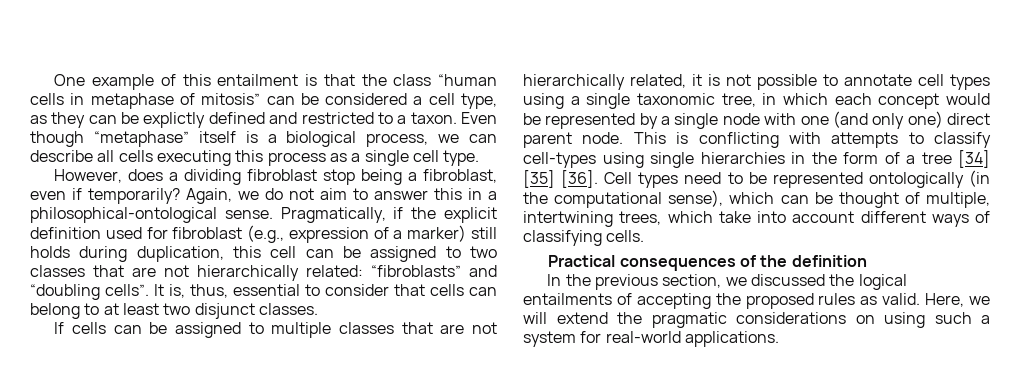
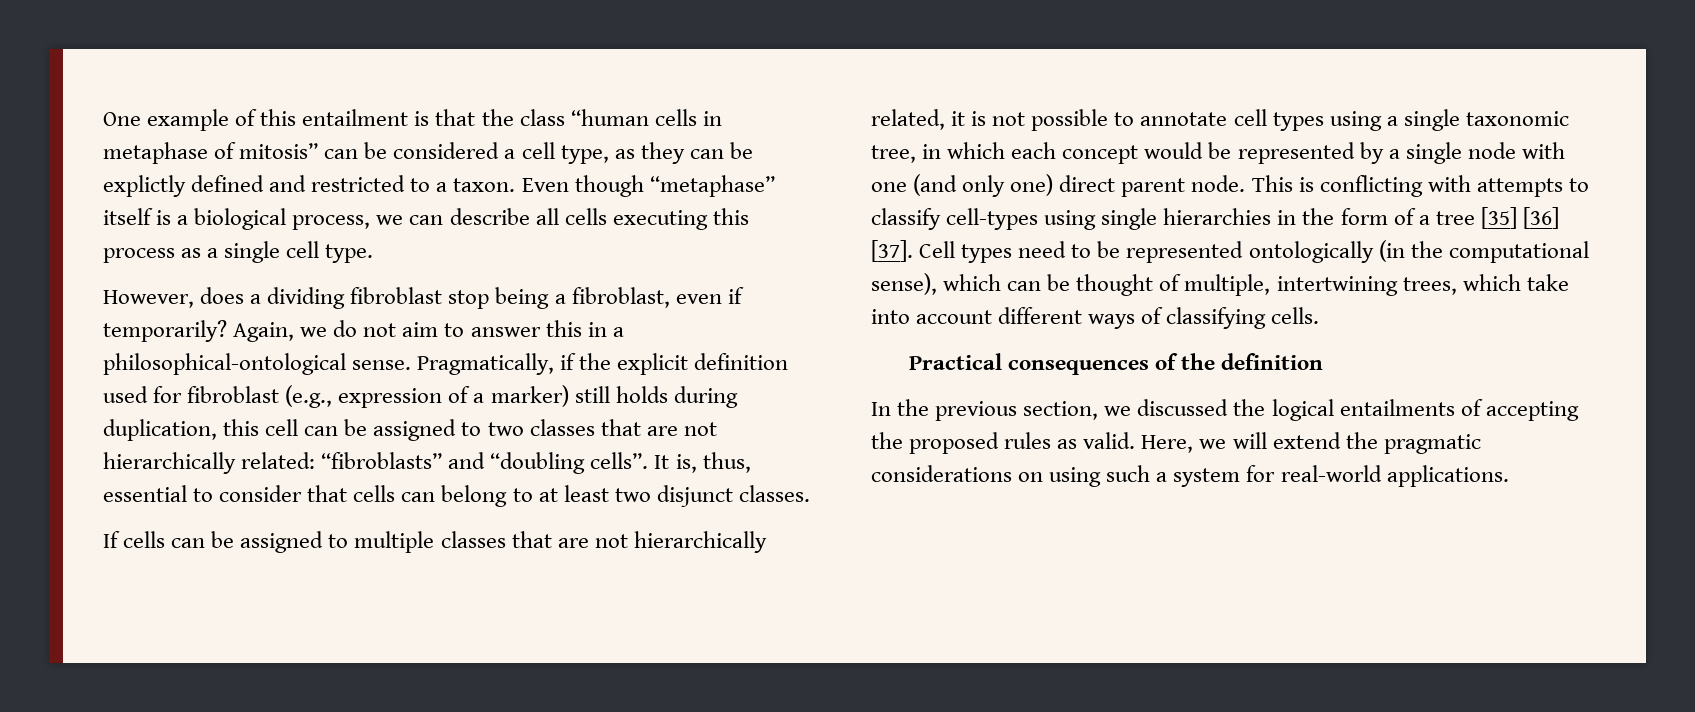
[958,150,990,168] [523,170,599,188] [34] [35] [36]. -> [1480,207,1559,229] [871,240,913,262] [35] [36] [37].

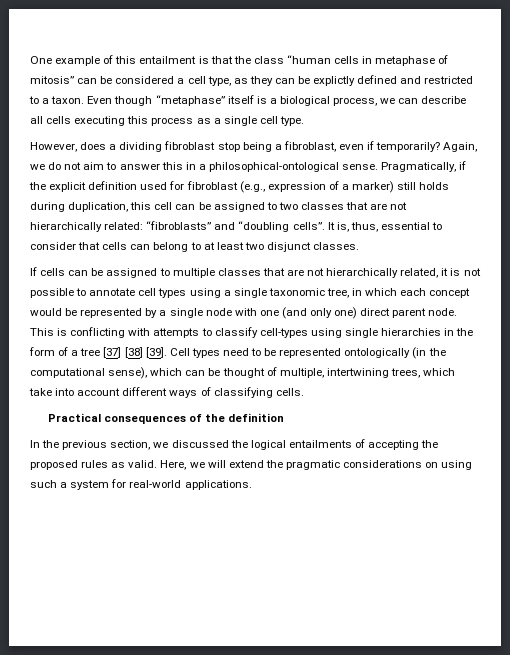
[1480,207,1559,229] [871,240,913,262] [35] [36] [37]. -> [103,347,167,358] [37] [38] [39].

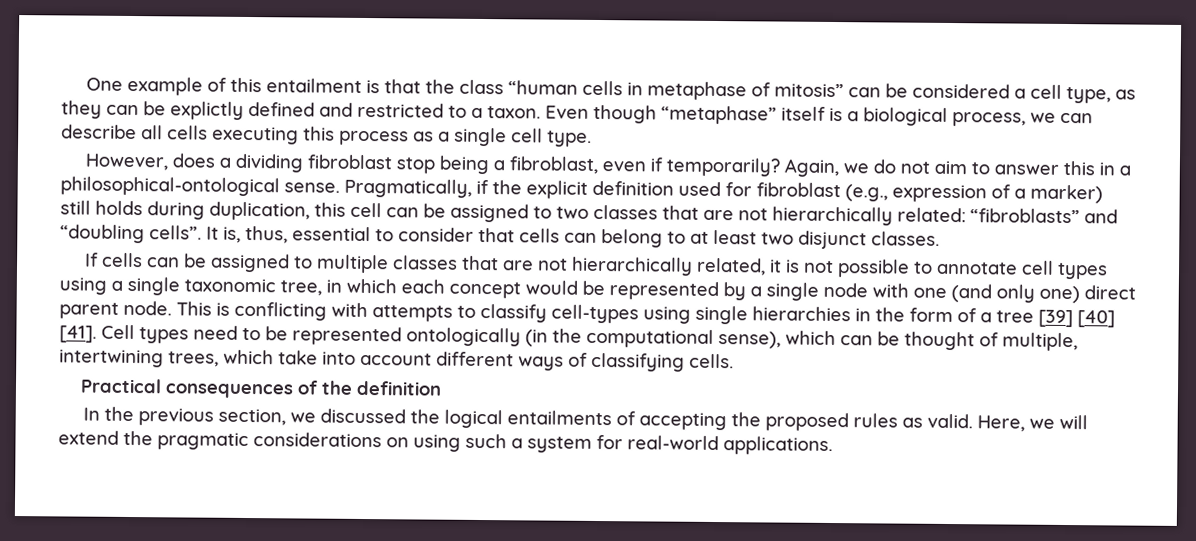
[103,347,167,358] [37] [38] [39]. -> [1038,309,1115,328] [59,325,97,343] [39] [40] [41].

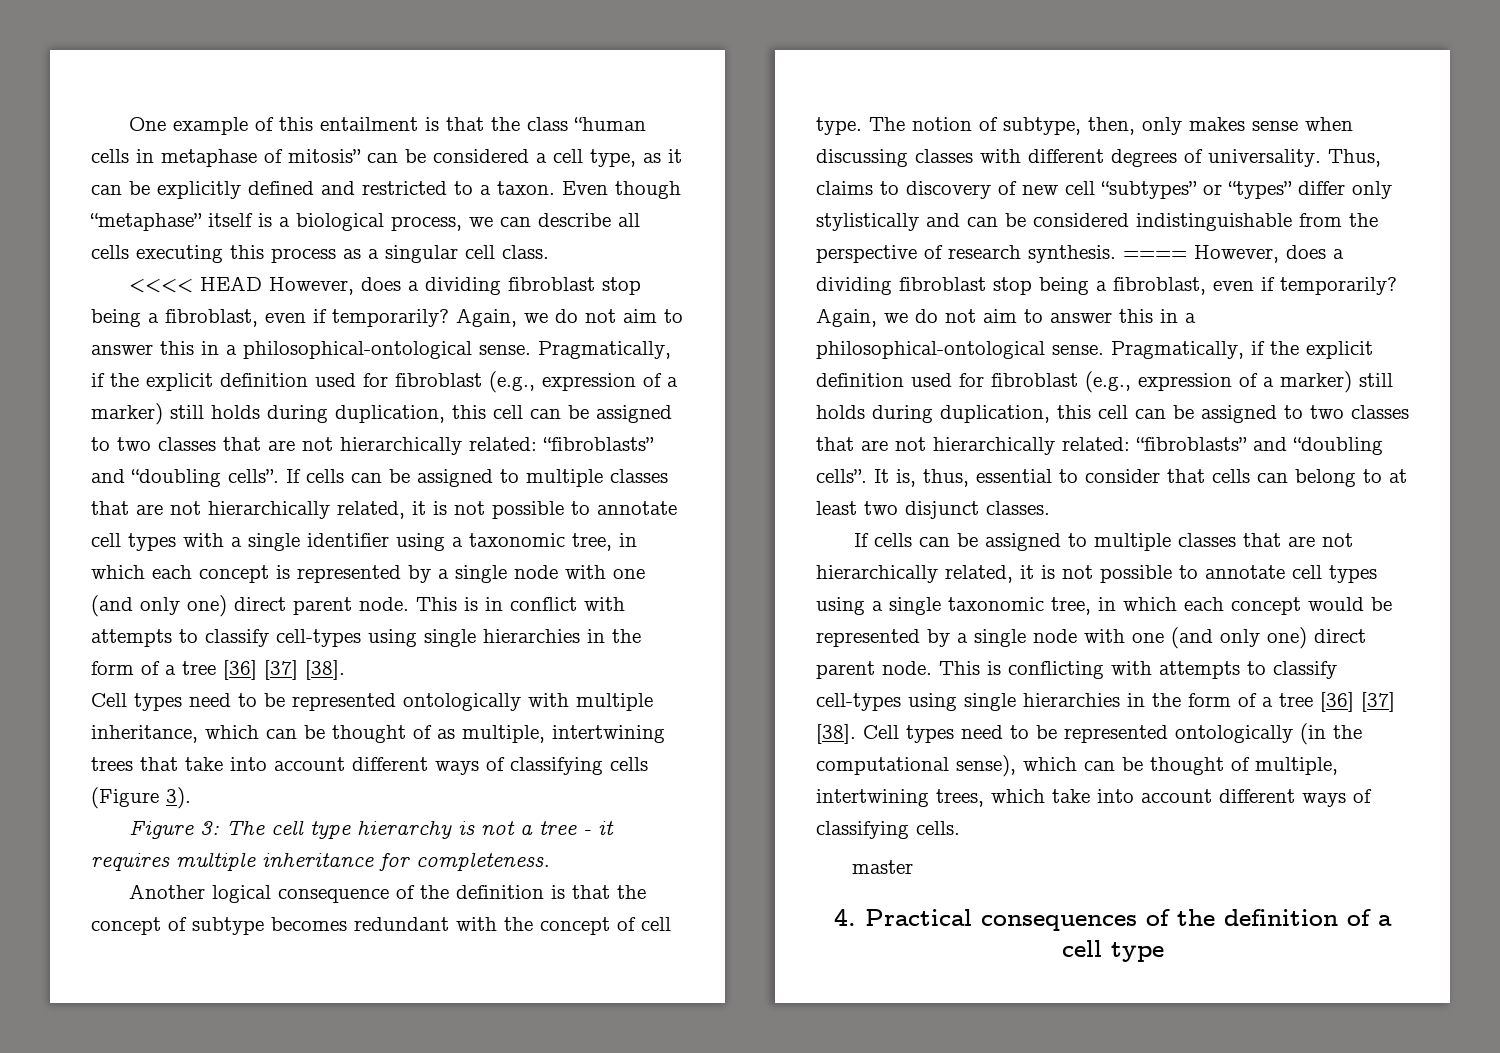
[61,100,244,120] they can be explictly -> [668,149,682,163] [91,181,241,199] it can be explicitly
[454,127,592,147] single cell type. // -> [385,245,549,263] [129,276,642,295] [91,308,683,327] [91,341,671,359] [91,371,678,393] [91,403,672,425] [91,437,654,455] [91,469,668,487] [91,501,677,519] [91,533,637,551] [91,565,645,583] [91,595,625,617] [91,629,641,647] [91,660,345,680] [91,693,653,711] [91,725,665,743] [91,757,648,775] [91,787,191,809] [129,820,615,839] [91,852,550,871] [129,884,647,903] [91,917,671,935] [816,117,1353,135] [816,149,1381,167] [816,181,1392,199] [816,213,1378,231] [816,245,1187,263] singular cell class. // <<<< HEAD However, does a dividing fibroblast stop being a fibroblast, even if temporarily? Again, we do not aim to answer this in a philosophical-ontological sense. Pragmatically, if the explicit definition used for fibroblast (e.g., expression of a marker) still holds during duplication, this cell can be assigned to two classes that are not hierarchically related: “fibroblasts” and “doubling cells”. If cells can be assigned to multiple classes that are not hierarchically related, it is not possible to annotate cell types with a single identifier using a taxonomic tree, in which each concept is represented by a single node with one (and only one) direct parent node. This is in conflict with attempts to classify cell-types using single hierarchies in the form of a tree [36] [37] [38]. // Cell types need to be represented ontologically with multiple inheritance, which can be thought of as multiple, intertwining trees that take into account different ways of classifying cells (Figure 3). // Figure 3: The cell type hierarchy is not a tree - it requires multiple inheritance for completeness. // Another logical consequence of the definition is that the concept of subtype becomes redundant with the concept of cell type. The notion of subtype, then, only makes sense when discussing classes with different degrees of universality. Thus, claims to discovery of new cell “subtypes” or “types” differ only stylistically and can be considered indistinguishable from the perspective of research synthesis. ====
[1038,309,1115,328] [59,325,97,343] [39] [40] [41]. -> [1320,692,1395,712] [816,724,856,744] [36] [37] [38].
(734, 361) none -> [851,860,913,874] [834,908,856,926] master // 4.
[82,406,1088,432] [58,430,833,456] // In the previous section, we discussed the logical entailments of accepting the proposed rules as valid. Here, we will extend the pragmatic considerations on using such a system for real-world applications. -> [1347,909,1392,926] [1061,940,1164,962] of a cell type

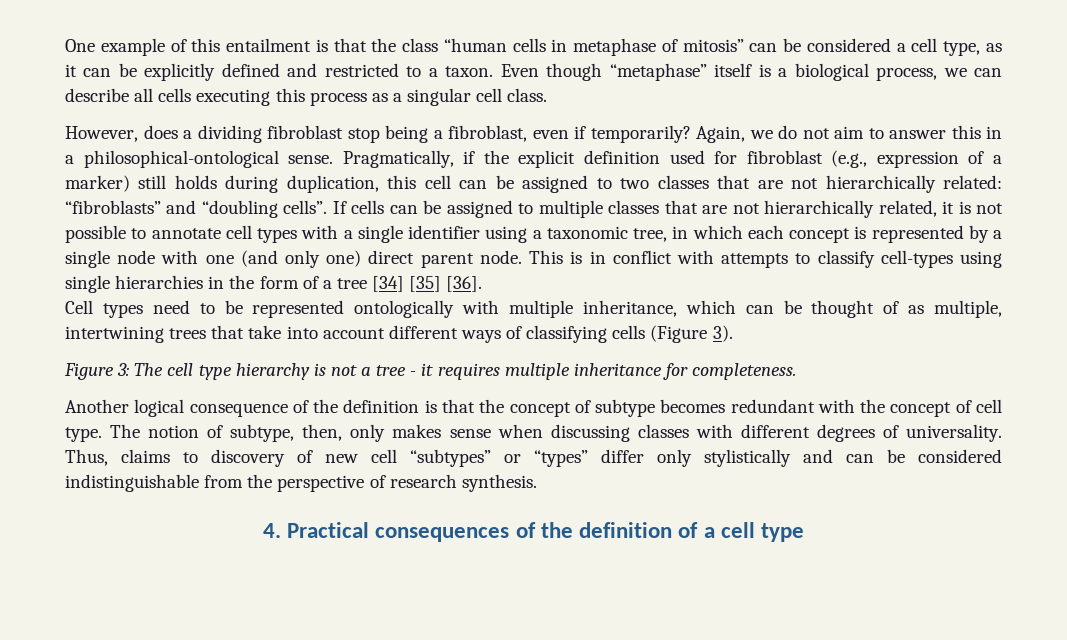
[129,276,263,293] <<<< HEAD -> (548, 95) none
[223,660,345,680] [36] [37] [38]. -> [372,276,483,292] [34] [35] [36].
[1123,245,1344,263] [816,277,1397,295] [816,308,1196,327] [816,341,1373,359] [816,371,1393,393] [816,405,1409,423] [816,437,1383,455] [816,469,1407,487] [816,501,1050,519] [854,533,1354,551] [816,565,1377,583] [816,597,1392,615] [816,627,1366,649] [816,661,1337,679] [816,692,1395,712] [816,723,1362,745] [816,755,1338,777] [816,789,1372,807] [816,821,960,839] [851,860,913,874] ==== However, does a dividing fibroblast stop being a fibroblast, even if temporarily? Again, we do not aim to answer this in a philosophical-ontological sense. Pragmatically, if the explicit definition used for fibroblast (e.g., expression of a marker) still holds during duplication, this cell can be assigned to two classes that are not hierarchically related: “fibroblasts” and “doubling cells”. It is, thus, essential to consider that cells can belong to at least two disjunct classes. // If cells can be assigned to multiple classes that are not hierarchically related, it is not possible to annotate cell types using a single taxonomic tree, in which each concept would be represented by a single node with one (and only one) direct parent node. This is conflicting with attempts to classify cell-types using single hierarchies in the form of a tree [36] [37] [38]. Cell types need to be represented ontologically (in the computational sense), which can be thought of multiple, intertwining trees, which take into account different ways of classifying cells. // master -> (537, 483) none

